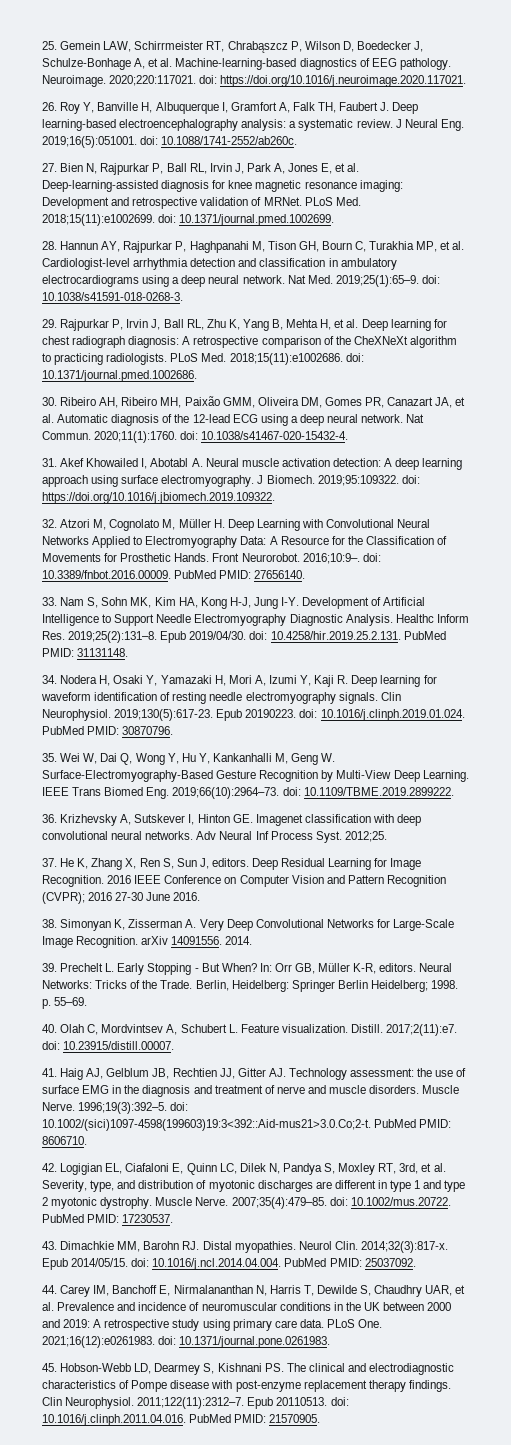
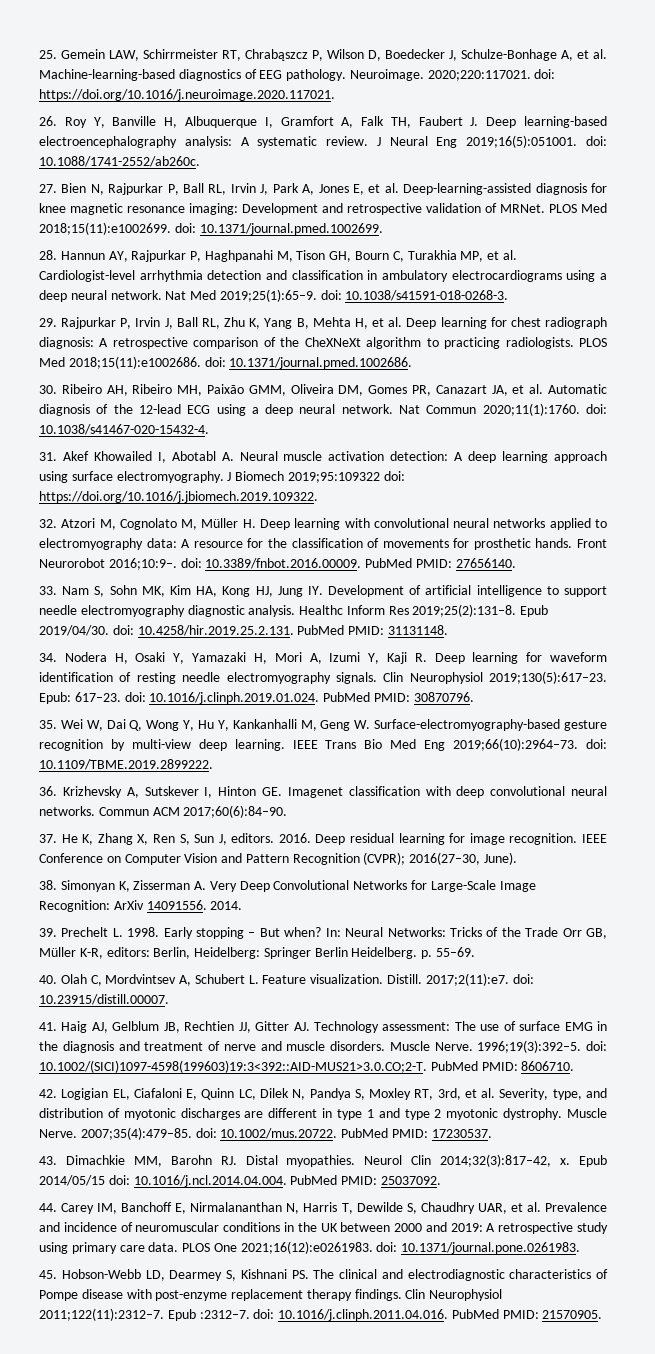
[289,121,297,128] a -> [240,137,250,146] A
[440,119,464,131] Eng. -> [436,137,458,148] Eng
[304,197,361,206] PLoS Med. -> [549,203,607,213] PLOS Med
[307,275,333,284] Med. -> [190,290,217,300] Med
[170,353,227,362] PLoS Med. -> [579,338,607,347] [39,357,65,367] PLOS Med
[42,431,91,440] Commun. -> [426,405,477,414] Commun
[266,475,399,486] Biomech. 2019;95:109322. -> [235,471,380,483] Biomech 2019;95:109322
[256,519,431,531] [42,536,448,548] [42,553,300,562] Learning with Convolutional Neural Networks Applied to Electromyography Data: A Resource for the Classification of Movements for Prosthetic Hands. Front Neurorobot. -> [294,518,607,530] [39,538,607,550] [39,558,105,568] learning with convolutional neural networks applied to electromyography data: A resource for the classification of movements for prosthetic hands. Front Neurorobot
[229,597,426,609] [42,614,393,626] H-J, Jung I-Y. Development of Artificial Intelligence to Support Needle Electromyography Diagnostic Analysis. -> [255,585,607,597] [39,605,296,617] HJ, Jung IY. Development of artificial intelligence to support needle electromyography diagnostic analysis.
[42,631,65,640] Res. -> [388,606,409,615] Res
[42,709,297,721] Neurophysiol. 2019;130(5):617-23. Epub 20190223. -> [409,671,607,684] [39,692,121,704] Neurophysiol 2019;130(5):617–23. Epub: 617–23.
[42,770,469,782] [42,787,170,799] Surface-Electromyography-Based Gesture Recognition by Multi-View Deep Learning. IEEE Trans Biomed Eng. -> [374,719,607,731] [39,739,446,751] Surface-electromyography-based gesture recognition by multi-view deep learning. IEEE Trans Bio Med Eng
[196,831,387,843] Adv Neural Inf Process Syst. 2012;25. -> [98,805,288,818] Commun ACM 2017;60(6):84–90.
[252,858,422,870] [42,875,132,887] Deep Residual Learning for Image Recognition. 2016 -> [278,833,578,845] 2016. Deep residual learning for image recognition.
[88,892,201,901] 2016 27-30 June 2016. -> [409,852,518,865] 2016(27–30, June).
[76,936,169,948] Recognition. arXiv -> [39,900,144,912] Recognition: ArXiv
[117,963,417,975] Early Stopping - But When? In: Orr GB, Müller K-R, editors. -> [127,927,341,939] 1998. Early stopping – But when? In:
[160,980,193,989] Trade. -> [525,927,607,939] [39,947,150,959] Trade Orr GB, Müller K-R, editors:
[370,980,459,992] Heidelberg; 1998. -> [351,947,418,959] Heidelberg.
[417,1068,433,1077] the -> [454,1021,476,1031] The
[42,1119,371,1131] 10.1002/(sici)1097-4598(199603)19:3<392::Aid-mus21>3.0.Co;2-t. -> [39,1060,427,1073] 10.1002/(SICI)1097-4598(199603)19:3<392::AID-MUS21>3.0.CO;2-T.
[334,1241,448,1253] [42,1258,129,1270] Clin. 2014;32(3):817-x. Epub 2014/05/15. -> [411,1154,607,1167] [39,1175,105,1186] Clin 2014;32(3):817–42, x. Epub 2014/05/15
[326,1319,383,1328] PLoS One. -> [182,1243,237,1252] PLOS One
[65,1397,135,1409] Neurophysiol. -> [429,1289,503,1301] Neurophysiol
[276,1397,328,1406] 20110513. -> [199,1310,250,1319] :2312–7.

